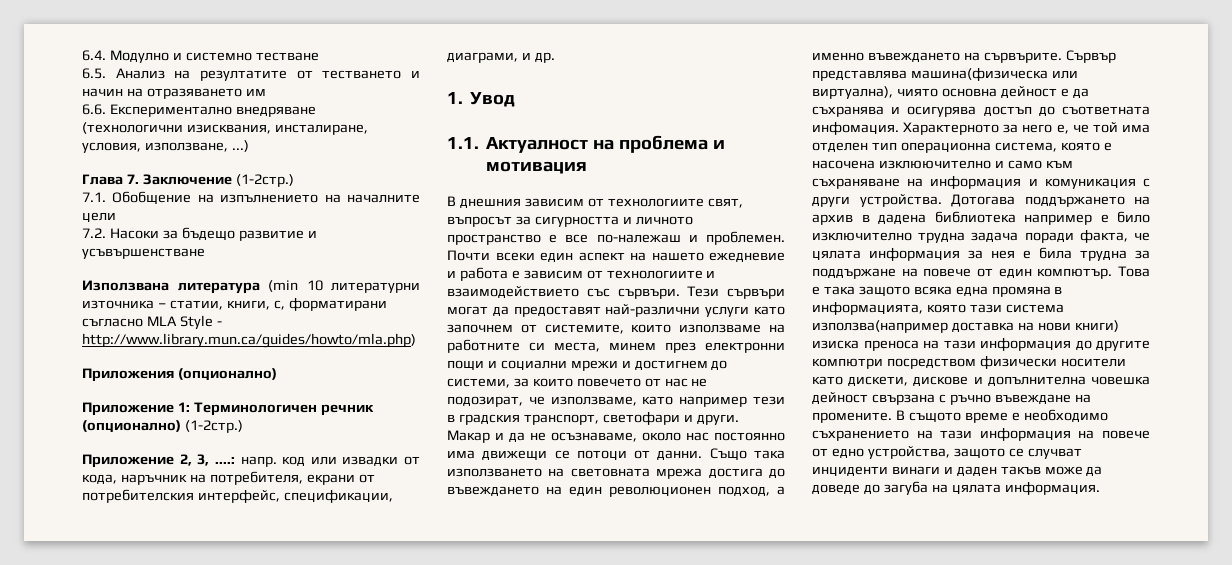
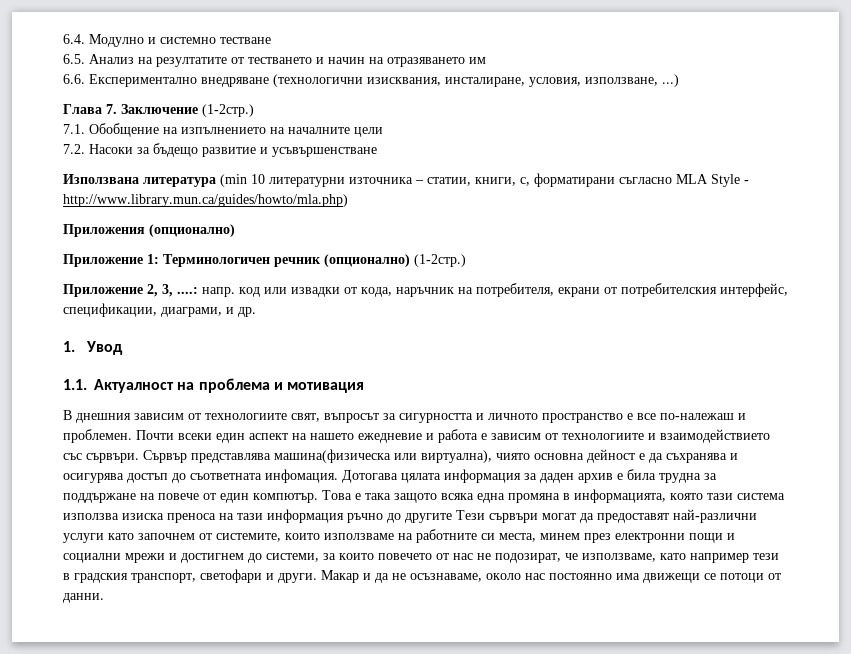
(680, 293) none -> [143,449,738,463] [63,469,717,483] [63,489,785,503] [63,509,452,523] Сървър представлява машина(физическа или виртуална), чиято основна дейност е да съхранява и осигурява достъп до съответната инфомация. Дотогава цялата информация за даден архив е била трудна за поддържане на повече от един компютър. Това е така защото всяка една промяна в информацията, която тази система използва изиска преноса на тази информация ръчно до другите
[709,448,785,460] [447,468,785,479] [447,486,785,497] [812,50,1116,63] [812,67,1078,81] [812,86,1089,99] [812,106,1150,117] [812,121,1150,135] [812,142,1112,153] [812,160,1073,169] [812,175,1150,189] [812,194,1150,207] [812,211,1150,225] [812,229,1150,243] [812,247,1150,261] [812,266,1150,279] [812,286,1063,297] [812,301,1064,315] [812,320,1119,333] [812,337,1150,351] [812,355,1126,369] [812,376,1150,386] [812,392,1091,405] [812,409,1108,423] [812,427,1150,441] [812,446,1082,459] [812,466,1103,476] [812,481,1100,495] Също така използването на световната мрежа достига до въвеждането на един революционен подход, а именно въвеждането на сървърите. Сървър представлява машина(физическа или виртуална), чиято основна дейност е да съхранява и осигурява достъп до съответната инфомация. Характерното за него е, че той има отделен тип операционна система, която е насочена изклюючително и само към съхраняване на информация и комуникация с други устройства. Дотогава поддържането на архив в дадена библиотека например е било изключително трудна задача поради факта, че цялата информация за нея е била трудна за поддържане на повече от един компютър. Това е така защото всяка една промяна в информацията, която тази система използва(например доставка на нови книги) изиска преноса на тази информация до другите компютри посредством физически носители като дискети, дискове и допълнителна човешка дейност свързана с ръчно въвеждане на промените. В същото време е необходимо съхранението на тази информация на повече от едно устройства, защото се случват инциденти винаги и даден такъв може да доведе до загуба на цялата информация. -> (104, 598) none

